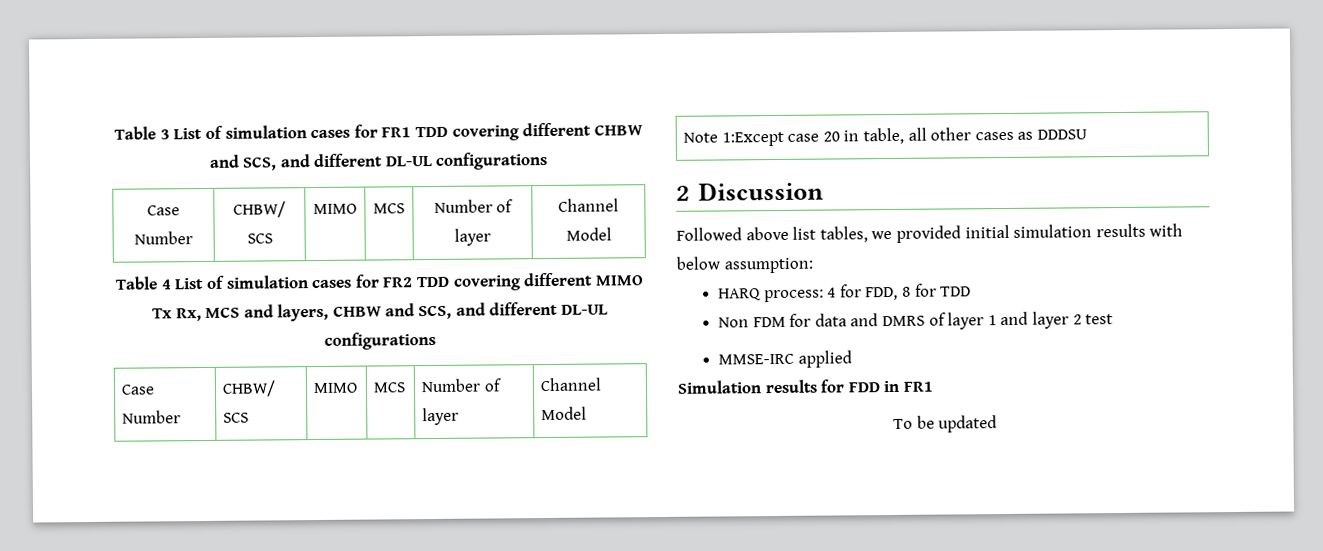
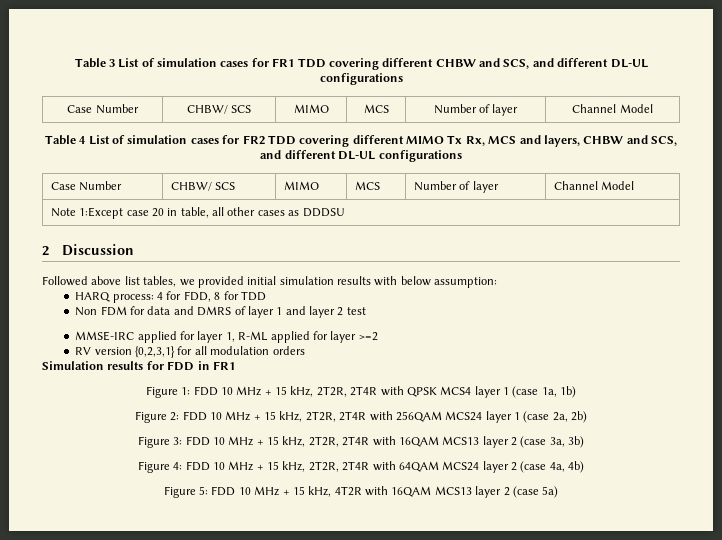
(852, 359) none -> [180,331,378,343] [75,346,305,358] for layer 1, R-ML applied for layer >=2 // RV version {0,2,3,1} for all modulation orders
[892,415,998,433] To be updated -> [145,386,577,398] [134,411,588,423] [137,436,585,448] [137,461,585,473] [163,486,559,498] Figure 1: FDD 10 MHz + 15 kHz, 2T2R, 2T4R with QPSK MCS4 layer 1 (case 1a, 1b) // Figure 2: FDD 10 MHz + 15 kHz, 2T2R, 2T4R with 256QAM MCS24 layer 1 (case 2a, 2b) // Figure 3: FDD 10 MHz + 15 kHz, 2T2R, 2T4R with 16QAM MCS13 layer 2 (case 3a, 3b) // Figure 4: FDD 10 MHz + 15 kHz, 2T2R, 2T4R with 64QAM MCS24 layer 2 (case 4a, 4b) // Figure 5: FDD 10 MHz + 15 kHz, 4T2R with 16QAM MCS13 layer 2 (case 5a)

